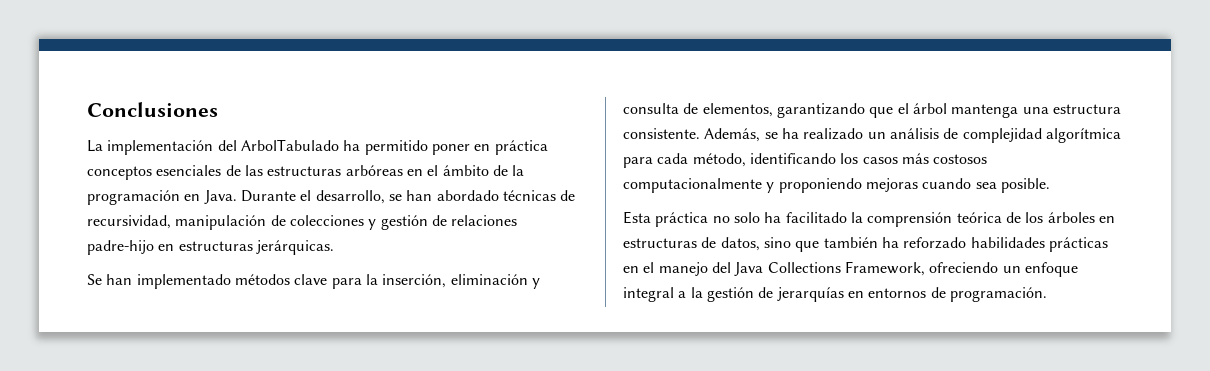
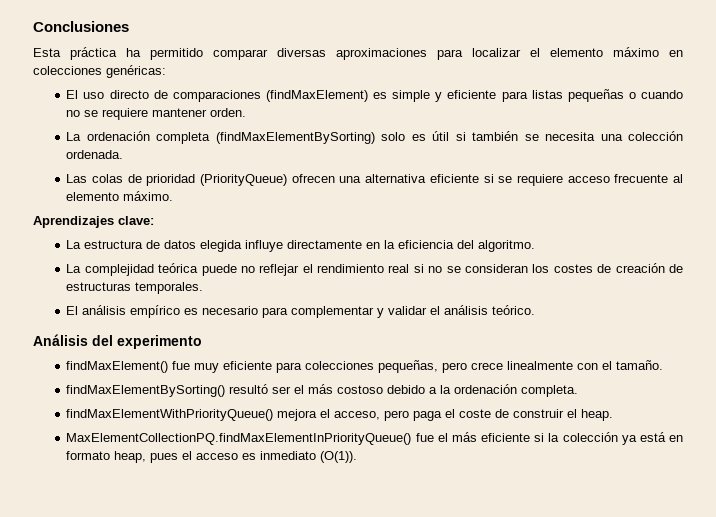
[87,139,548,155] [87,165,525,180] [87,190,576,205] [87,215,518,230] [87,240,334,255] [87,274,540,289] [623,103,1121,118] [623,128,1121,143] [623,153,988,168] [623,178,1050,193] [623,211,1115,227] [623,237,1108,252] [623,261,1078,277] [623,287,1047,302] La implementación del ArbolTabulado ha permitido poner en práctica conceptos esenciales de las estructuras arbóreas en el ámbito de la programación en Java. Durante el desarrollo, se han abordado técnicas de recursividad, manipulación de colecciones y gestión de relaciones padre-hijo en estructuras jerárquicas. // Se han implementado métodos clave para la inserción, eliminación y consulta de elementos, garantizando que el árbol mantenga una estructura consistente. Además, se ha realizado un análisis de complejidad algorítmica para cada método, identificando los casos más costosos computacionalmente y proponiendo mejoras cuando sea posible. // Esta práctica no solo ha facilitado la comprensión teórica de los árboles en estructuras de datos, sino que también ha reforzado habilidades prácticas en el manejo del Java Collections Framework, ofreciendo un enfoque integral a la gestión de jerarquías en entornos de programación. -> [33,47,683,60] [33,65,166,78] [66,89,684,102] [66,108,247,120] [66,131,683,144] [66,150,124,159] [66,174,684,186] [66,191,174,201] [33,216,154,228] [66,240,536,252] [66,263,684,276] [66,282,204,294] [66,305,536,318] [33,334,202,349] [66,360,664,373] [66,384,579,397] [66,409,614,421] [66,432,684,445] [66,451,358,463] Esta práctica ha permitido comparar diversas aproximaciones para localizar el elemento máximo en colecciones genéricas: // El uso directo de comparaciones (findMaxElement) es simple y eficiente para listas pequeñas o cuando no se requiere mantener orden. // La ordenación completa (findMaxElementBySorting) solo es útil si también se necesita una colección ordenada. // Las colas de prioridad (PriorityQueue) ofrecen una alternativa eficiente si se requiere acceso frecuente al elemento máximo. // Aprendizajes clave: // La estructura de datos elegida influye directamente en la eficiencia del algoritmo. // La complejidad teórica puede no reflejar el rendimiento real si no se consideran los costes de creación de estructuras temporales. // El análisis empírico es necesario para complementar y validar el análisis teórico. // Análisis del experimento // findMaxElement() fue muy eficiente para colecciones pequeñas, pero crece linealmente con el tamaño. // findMaxElementBySorting() resultó ser el más costoso debido a la ordenación completa. // findMaxElementWithPriorityQueue() mejora el acceso, pero paga el coste de construir el heap. // MaxElementCollectionPQ.findMaxElementInPriorityQueue() fue el más eficiente si la colección ya está en formato heap, pues el acceso es inmediato (O(1)).

